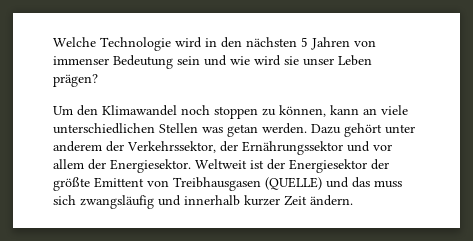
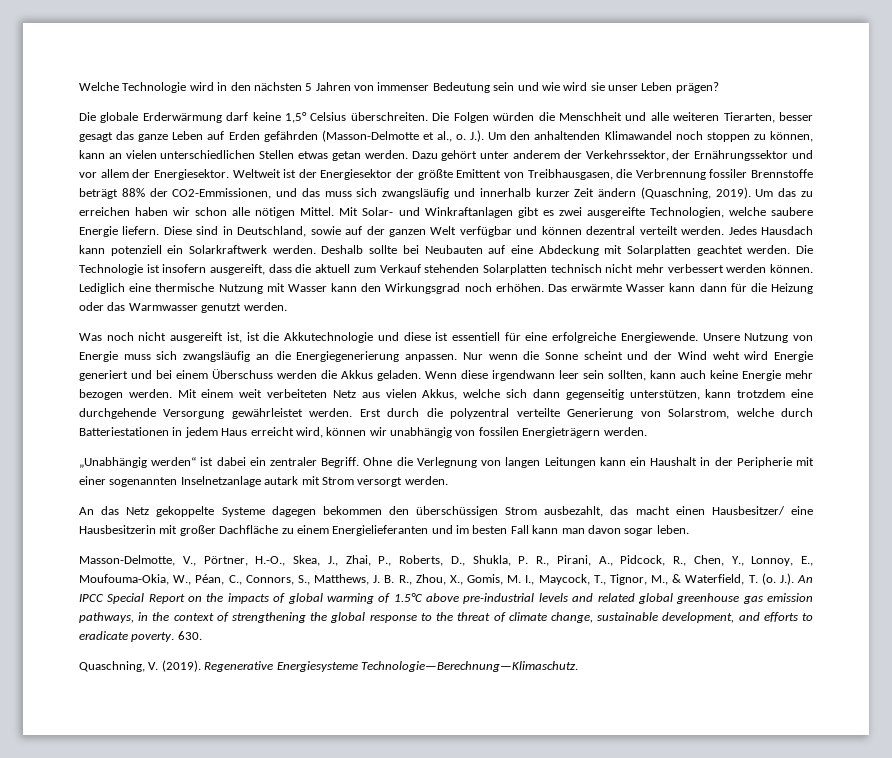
(98, 80) none -> [79,112,813,123] [79,130,485,142] Die globale Erderwärmung darf keine 1,5° Celsius überschreiten. Die Folgen würden die Menschheit und alle weiteren Tierarten, besser gesagt das ganze Leben auf Erden gefährden (Masson-Delmotte et al., o. J.).
(98, 110) none -> [534,131,601,140] anhaltenden
[381,105,408,115] viele -> [125,150,157,159] vielen
[202,127,223,133] was -> [298,151,329,159] etwas
[173,177,322,191] Treibhausgasen (QUELLE) -> [527,169,813,180] [79,188,272,199] Treibhausgasen, die Verbrennung fossiler Brennstoffe beträgt 88% der CO2-Emmissionen,
[310,195,353,206] ändern. -> [598,187,814,199] [79,207,813,218] [79,226,814,237] [79,245,813,256] [79,264,813,275] [79,283,813,294] [79,302,287,313] [79,332,813,343] [79,351,813,362] [79,369,813,381] [79,389,814,400] [79,408,813,419] [79,427,647,438] [79,457,815,468] [79,476,448,487] [79,506,813,517] [79,525,689,536] [79,555,813,566] [79,573,813,585] [79,593,813,604] [79,612,814,623] [79,631,202,642] [79,660,578,672] ändern (Quaschning, 2019). Um das zu erreichen haben wir schon alle nötigen Mittel. Mit Solar- und Winkraftanlagen gibt es zwei ausgereifte Technologien, welche saubere Energie liefern. Diese sind in Deutschland, sowie auf der ganzen Welt verfügbar und können dezentral verteilt werden. Jedes Hausdach kann potenziell ein Solarkraftwerk werden. Deshalb sollte bei Neubauten auf eine Abdeckung mit Solarplatten geachtet werden. Die Technologie ist insofern ausgereift, dass die aktuell zum Verkauf stehenden Solarplatten technisch nicht mehr verbessert werden können. Lediglich eine thermische Nutzung mit Wasser kann den Wirkungsgrad noch erhöhen. Das erwärmte Wasser kann dann für die Heizung oder das Warmwasser genutzt werden. // Was noch nicht ausgereift ist, ist die Akkutechnologie und diese ist essentiell für eine erfolgreiche Energiewende. Unsere Nutzung von Energie muss sich zwangsläufig an die Energiegenerierung anpassen. Nur wenn die Sonne scheint und der Wind weht wird Energie generiert und bei einem Überschuss werden die Akkus geladen. Wenn diese irgendwann leer sein sollten, kann auch keine Energie mehr bezogen werden. Mit einem weit verbeiteten Netz aus vielen Akkus, welche sich dann gegenseitig unterstützen, kann trotzdem eine durchgehende Versorgung gewährleistet werden. Erst durch die polyzentral verteilte Generierung von Solarstrom, welche durch Batteriestationen in jedem Haus erreicht wird, können wir unabhängig von fossilen Energieträgern werden. // „Unabhängig werden“ ist dabei ein zentraler Begriff. Ohne die Verlegnung von langen Leitungen kann ein Haushalt in der Peripherie mit einer sogenannten Inselnetzanlage autark mit Strom versorgt werden. // An das Netz gekoppelte Systeme dagegen bekommen den überschüssigen Strom ausbezahlt, das macht einen Hausbesitzer/ eine Hausbesitzerin mit großer Dachfläche zu einem Energielieferanten und im besten Fall kann man davon sogar leben. // Masson-Delmotte, V., Pörtner, H.-O., Skea, J., Zhai, P., Roberts, D., Shukla, P. R., Pirani, A., Pidcock, R., Chen, Y., Lonnoy, E., Moufouma-Okia, W., Péan, C., Connors, S., Matthews, J. B. R., Zhou, X., Gomis, M. I., Maycock, T., Tignor, M., & Waterfield, T. (o. J.). An IPCC Special Report on the impacts of global warming of 1.5°C above pre-industrial levels and related global greenhouse gas emission pathways, in the context of strengthening the global response to the threat of climate change, sustainable development, and efforts to eradicate poverty. 630. // Quaschning, V. (2019). Regenerative Energiesysteme Technologie—Berechnung—Klimaschutz.

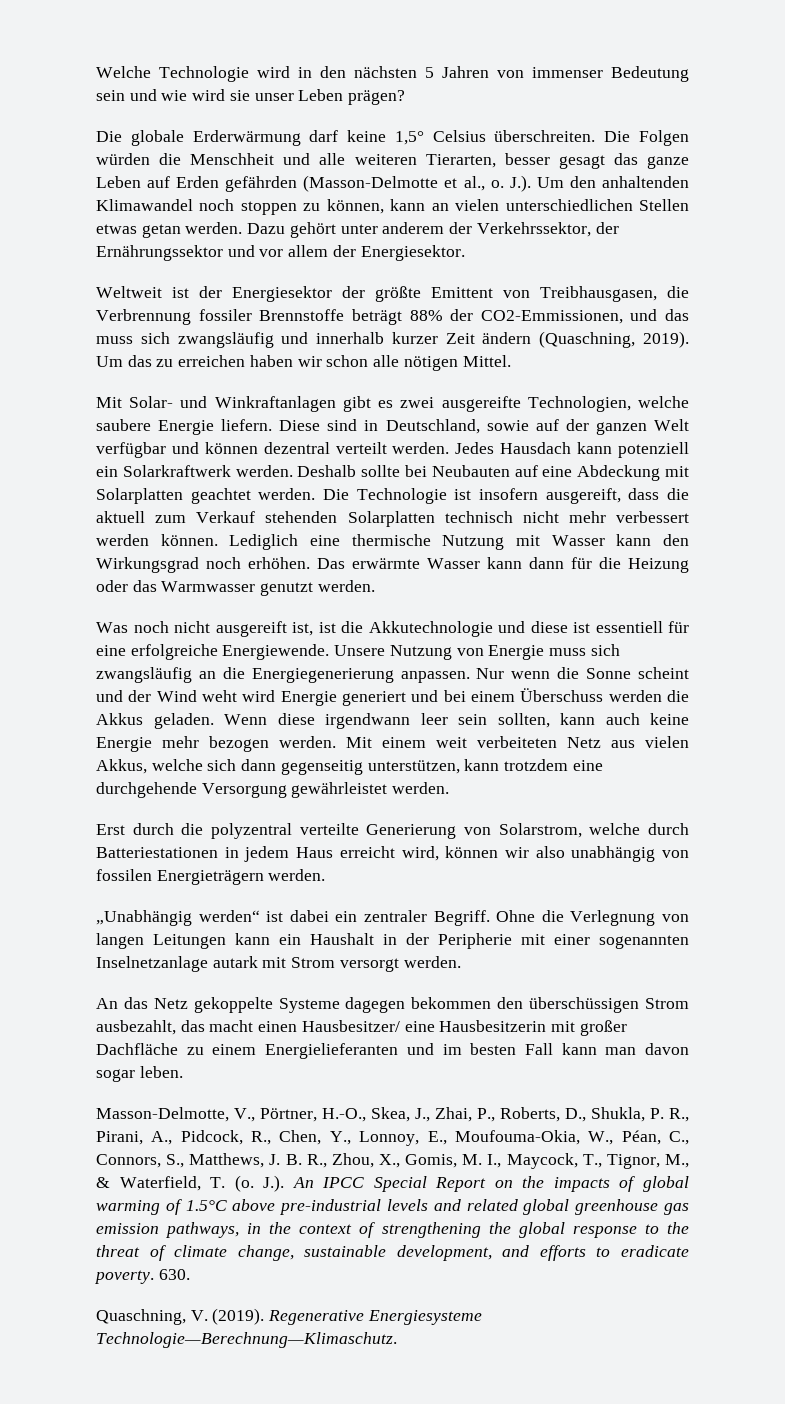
(229, 174) none -> (465, 253) //
(335, 211) none -> (511, 361) //
(353, 412) none -> (450, 788) //
(387, 431) none -> [535,846,565,858] also

